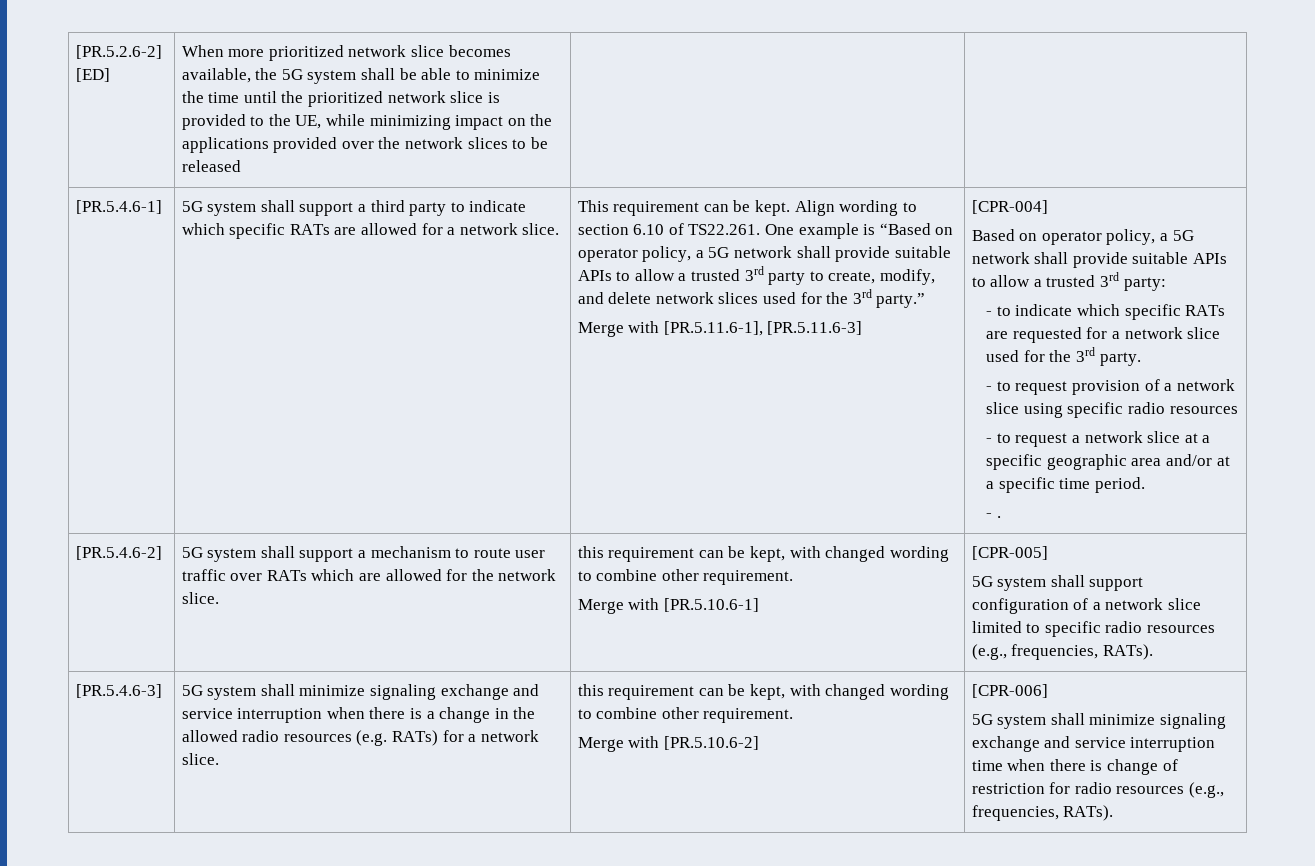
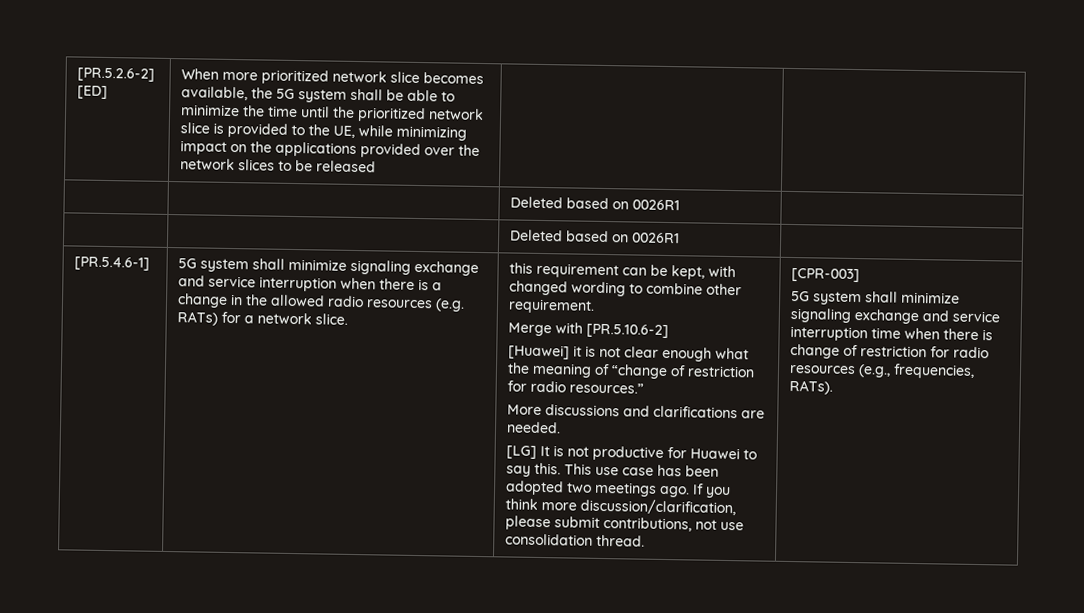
[75,200,162,214] [181,200,527,216] [181,223,560,239] [577,200,917,216] [577,223,954,239] [577,246,951,262] [577,266,935,285] [577,289,926,308] [577,321,863,337] [971,200,1048,214] [971,229,1194,245] [971,252,1228,268] [971,272,1166,291] [986,304,1226,320] [986,327,1221,343] [986,347,1141,366] [986,379,1235,395] [986,402,1238,418] [986,431,1211,447] [986,454,1230,470] [986,477,1145,493] [986,513,1001,518] [75,546,162,560] [181,546,546,562] [181,569,557,581] [181,592,219,604] [577,546,949,562] [577,569,794,585] [577,598,759,614] [971,546,1048,560] [971,575,1144,591] [971,598,1202,614] [971,621,1216,637] [971,644,1153,660] [75,684,162,698] [PR.5.4.6-1] | 5G system shall support a third party to indicate which specific RATs are allowed for a network slice. | This requirement can be kept. Align wording to section 6.10 of TS22.261. One example is “Based on operator policy, a 5G network shall provide suitable APIs to allow a trusted 3rd party to create, modify, and delete network slices used for the 3rd party.” // Merge with [PR.5.11.6-1], [PR.5.11.6-3] | [CPR-004] // Based on operator policy, a 5G network shall provide suitable APIs to allow a trusted 3rd party: // - to indicate which specific RATs are requested for a network slice used for the 3rd party. // - to request provision of a network slice using specific radio resources // - to request a network slice at a specific geographic area and/or at a specific time period. // - . // [PR.5.4.6-2] | 5G system shall support a mechanism to route user traffic over RATs which are allowed for the network slice. | this requirement can be kept, with changed wording to combine other requirement. // Merge with [PR.5.10.6-1] | [CPR-005] // 5G system shall support configuration of a network slice limited to specific radio resources (e.g., frequencies, RATs). // [PR.5.4.6-3] -> [509,196,680,211] [509,229,680,244] [73,256,150,271] | | Deleted based on 0026R1 | // | | Deleted based on 0026R1 | // [PR.5.4.6-1]
[971,684,1048,698] | [CPR-006] -> [507,344,749,362] [506,362,755,380] [506,380,644,394] [506,404,765,419] [505,421,561,434] [505,445,757,461] [505,462,719,477] [504,480,731,499] [504,498,736,516] [504,515,744,532] [504,533,645,547] [790,267,860,283] // [Huawei] it is not clear enough what the meaning of “change of restriction for radio resources.” // More discussions and clarifications are needed. // [LG] It is not productive for Huawei to say this. This use case has been adopted two meetings ago. If you think more discussion/clarification, please submit contributions, not use consolidation thread. | [CPR-003]

